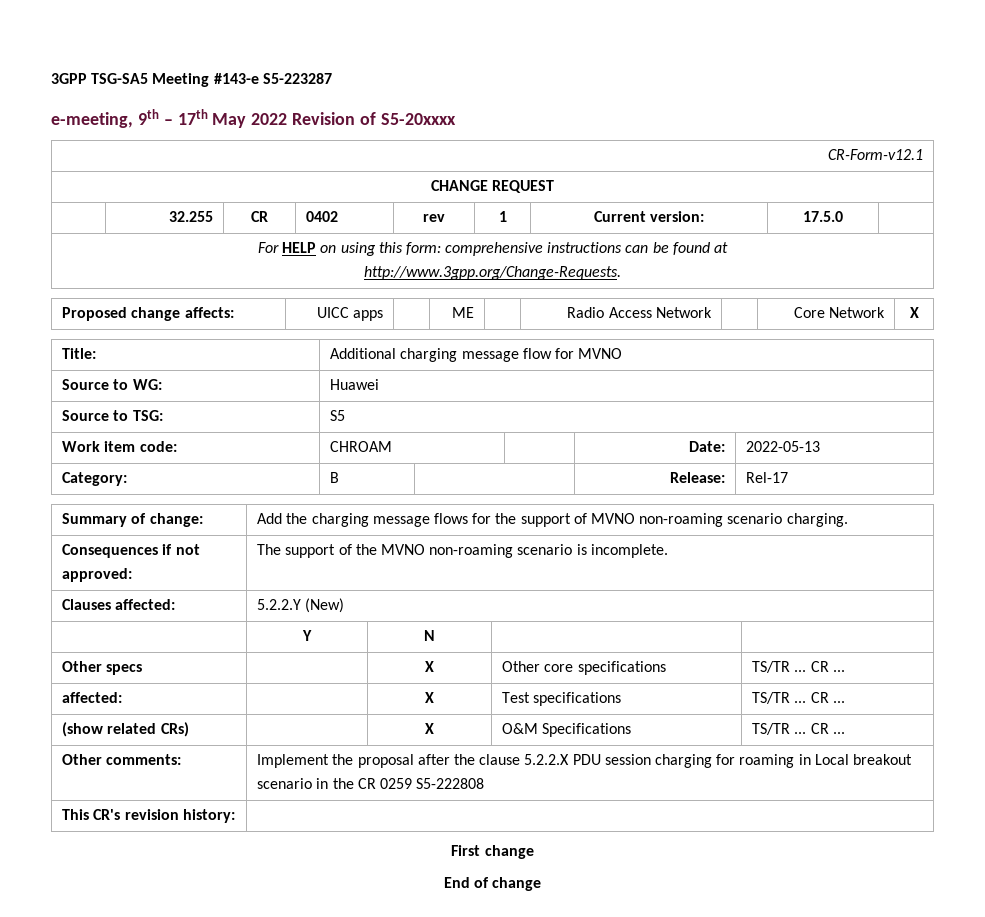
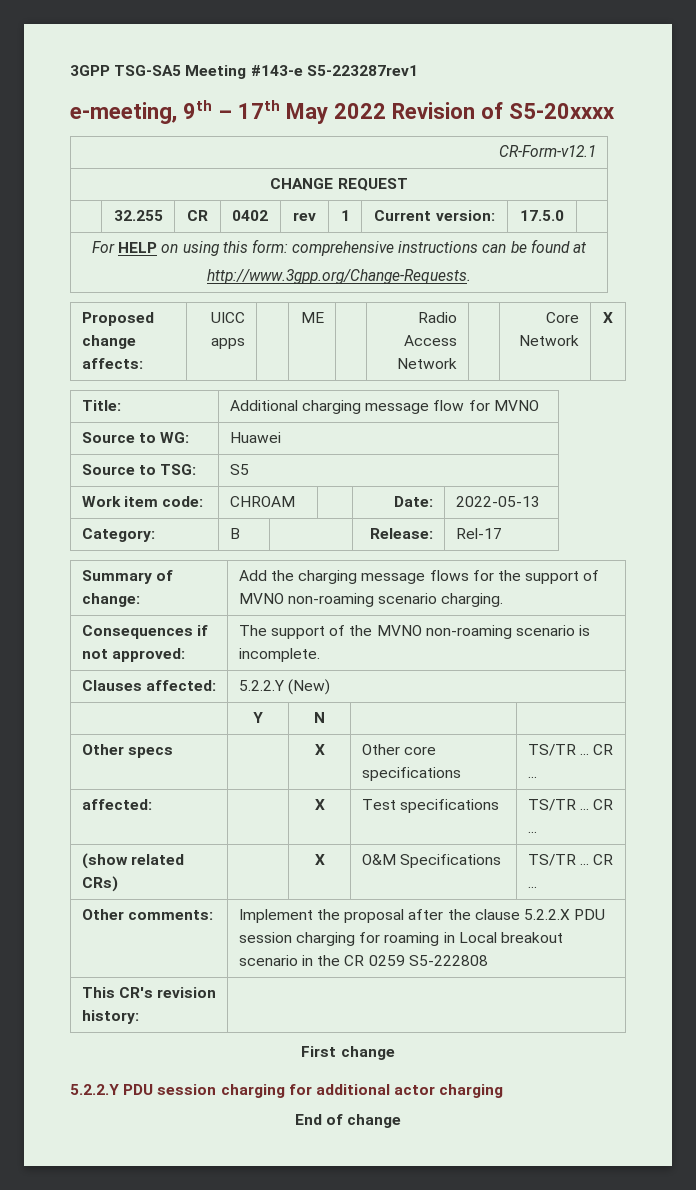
[262,73,332,84] S5-223287 -> [306,65,418,76] S5-223287rev1
(534, 852) none -> [70,1084,504,1098] // 5.2.2.Y PDU session charging for additional actor charging

